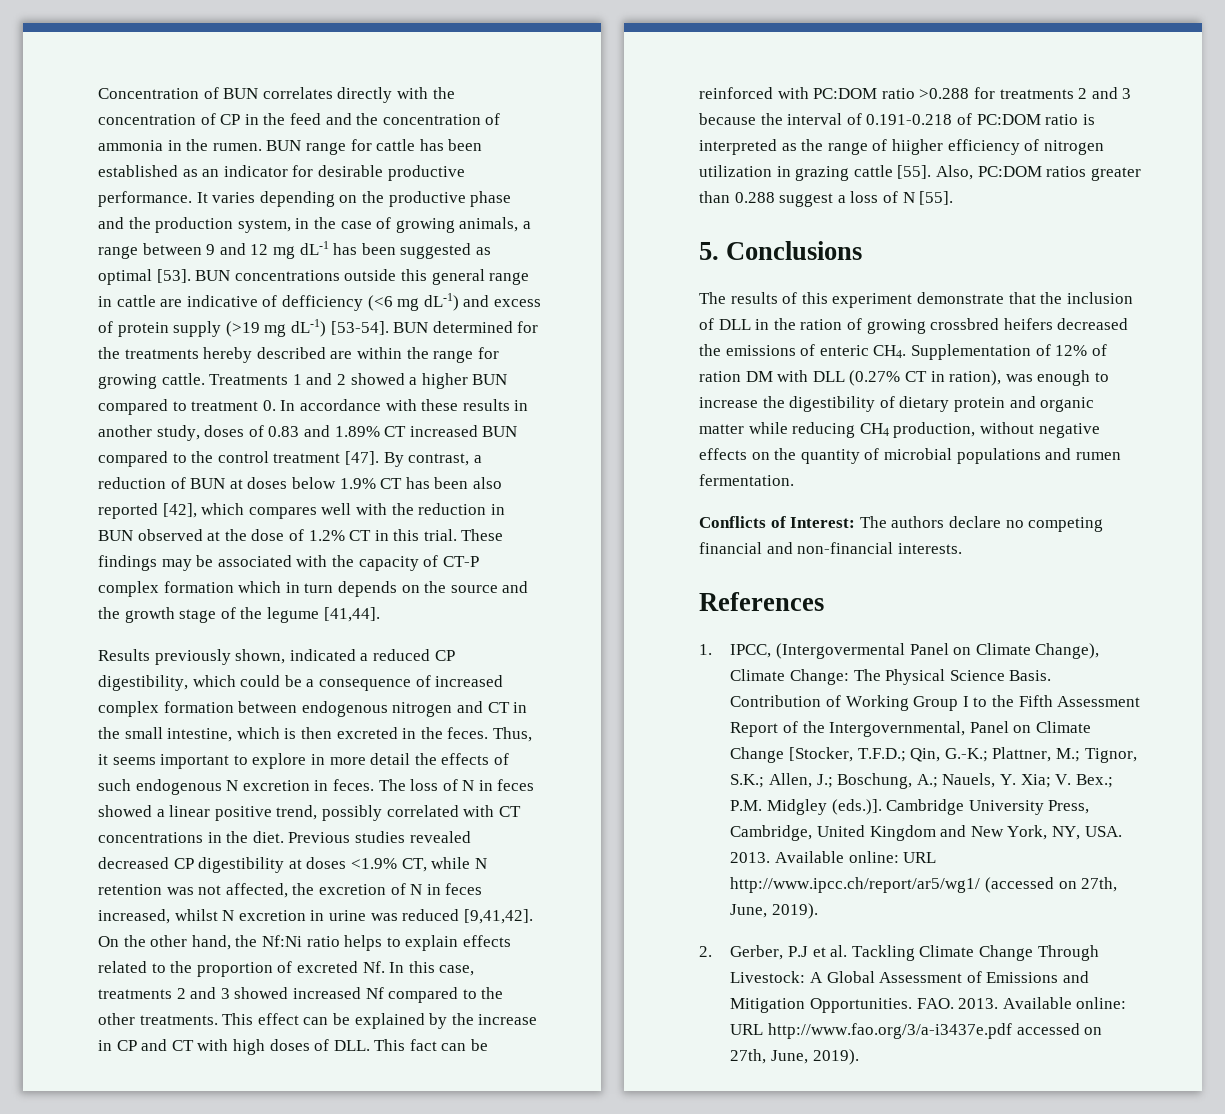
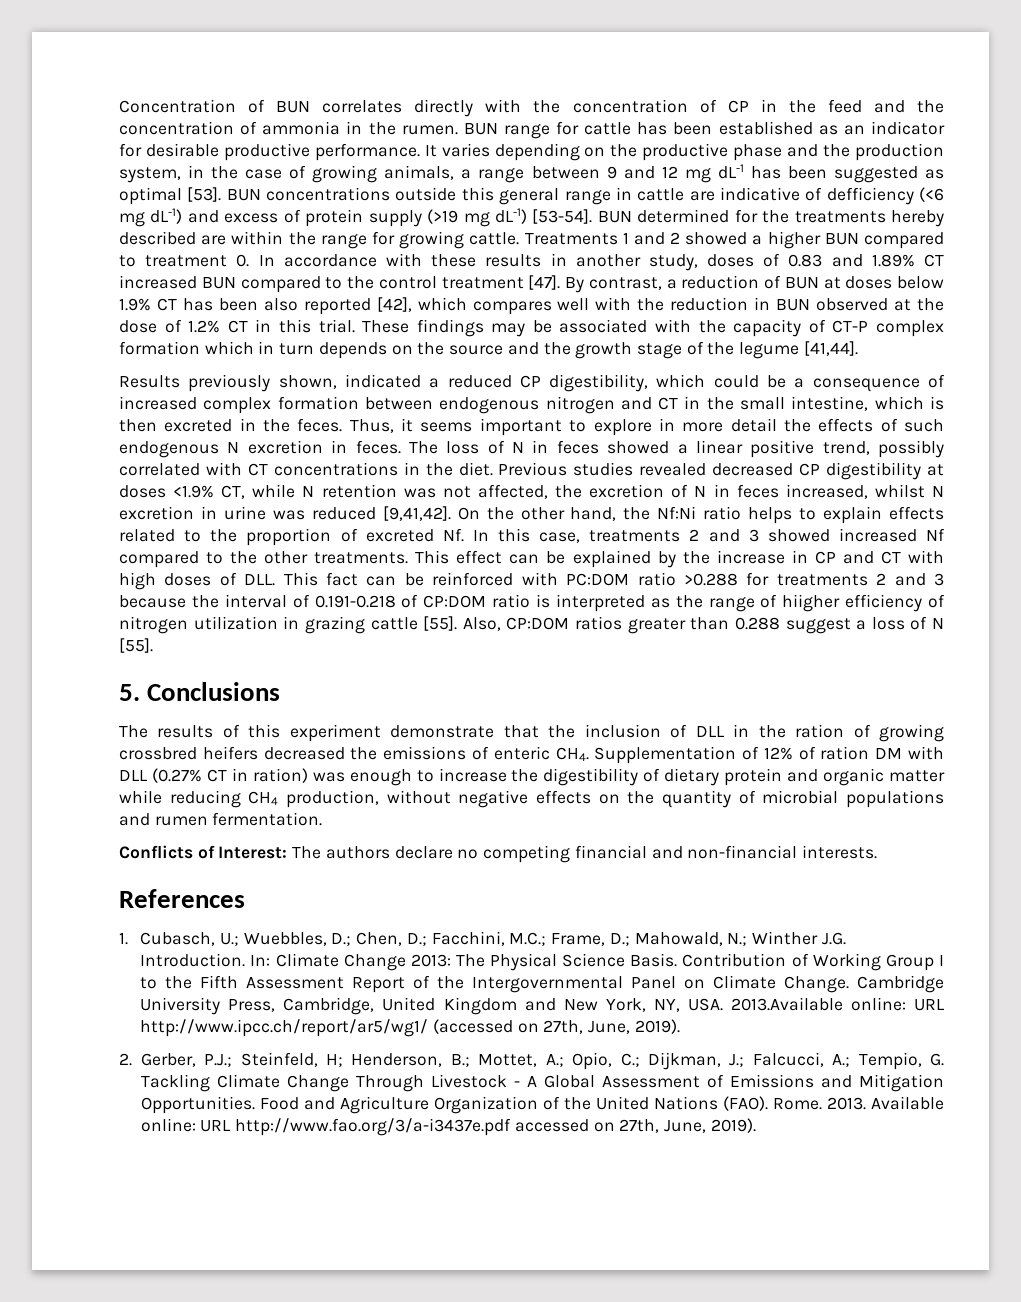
[976,114,1041,125] PC:DOM -> [423,595,487,608] CP:DOM
[977,166,1042,177] PC:DOM -> [506,617,570,630] CP:DOM
[949,370,1002,386] ration), -> [252,768,308,783] ration)
[730,643,1100,659] [730,669,850,685] IPCC, (Intergovermental Panel on Climate Change), Climate Change: -> [140,931,846,946] [140,953,451,971] Cubasch, U.; Wuebbles, D.; Chen, D.; Facchini, M.C.; Frame, D.; Mahowald, N.; Winther J.G. Introduction. In: Climate Change 2013:
[829,721,1091,737] [730,747,1137,763] [730,773,1113,789] [730,799,882,815] Intergovernmental, Panel on Climate Change [Stocker, T.F.D.; Qin, G.-K.; Plattner, M.; Tignor, S.K.; Allen, J.; Boschung, A.; Nauels, Y. Xia; V. Bex.; P.M. Midgley (eds.)]. -> [472,975,850,993] Intergovernmental Panel on Climate Change.
[730,851,845,863] 2013. Available -> [730,997,843,1011] 2013.Available
[788,945,848,957] P.J et al. -> [204,1052,944,1070] P.J.; Steinfeld, H; Henderson, B.; Mottet, A.; Opio, C.; Dijkman, J.; Falcucci, A.; Tempio, G.
[730,971,806,983] Livestock: -> [430,1074,520,1088] Livestock -
[916,998,954,1009] FAO. -> [259,1096,822,1114] Food and Agriculture Organization of the United Nations (FAO). Rome.

